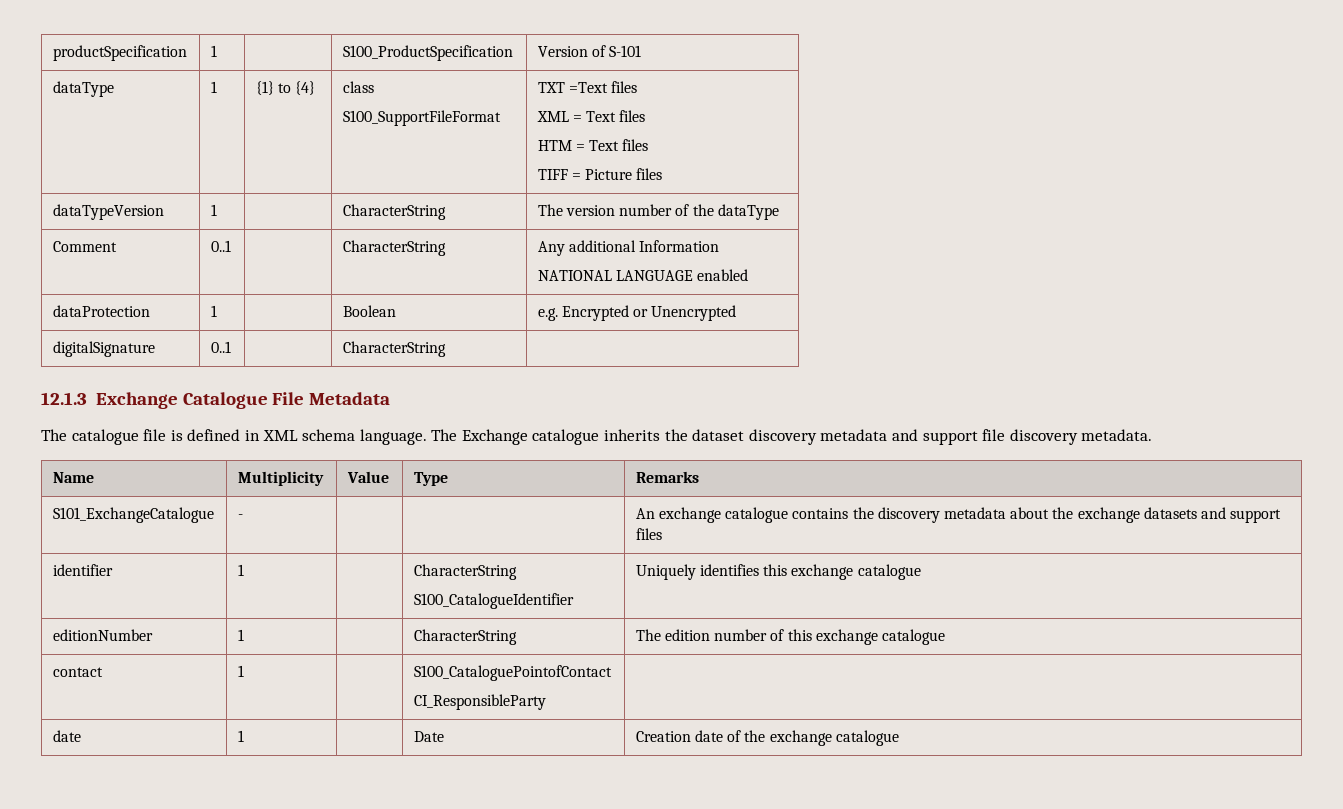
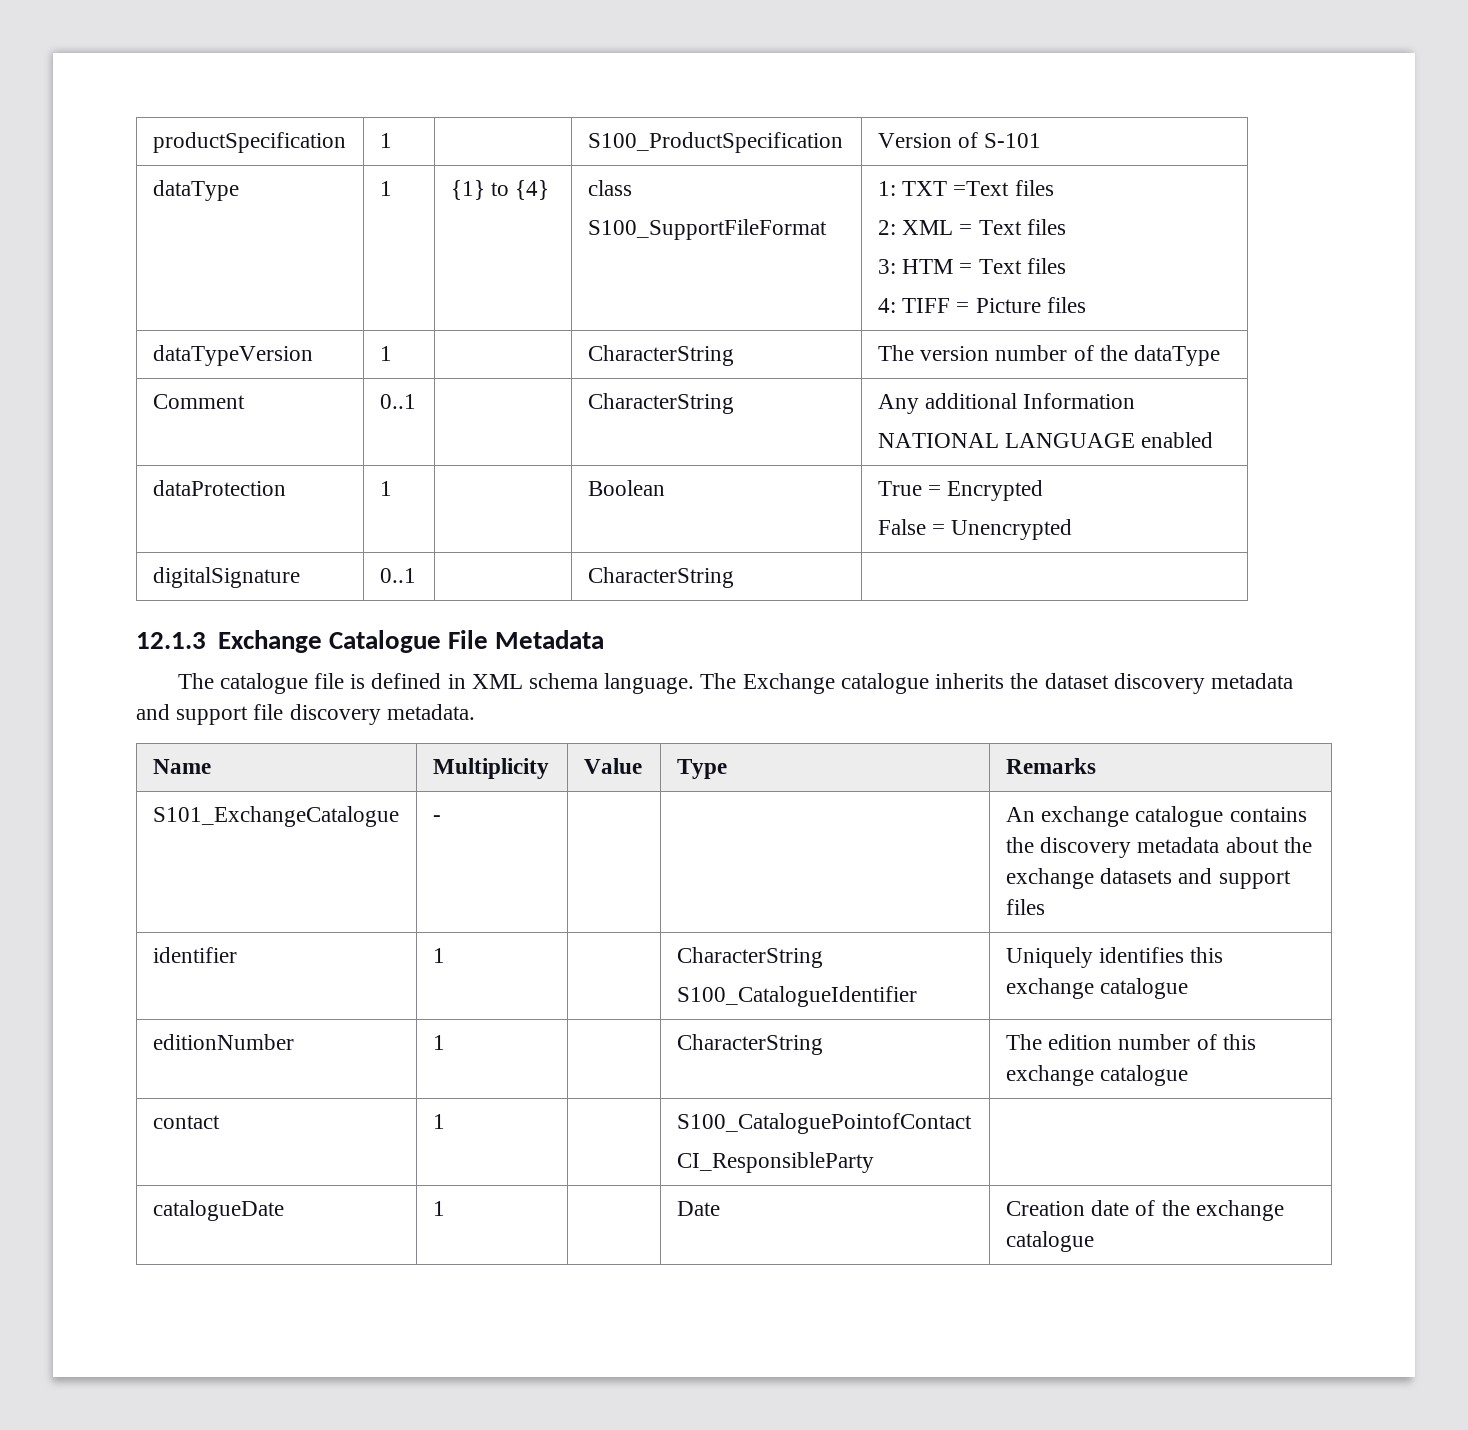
(501, 118) none -> [877,181,896,196] 1:
(638, 87) none -> [877,220,896,235] 2:
(646, 116) none -> [877,259,896,274] 3:
(649, 145) none -> [877,298,896,313] 4:
[537,308,558,321] e.g. -> [877,481,942,496] True =
[633,309,649,317] or -> [877,519,946,535] // False =
[52,730,81,742] date -> [152,1200,284,1221] catalogueDate

